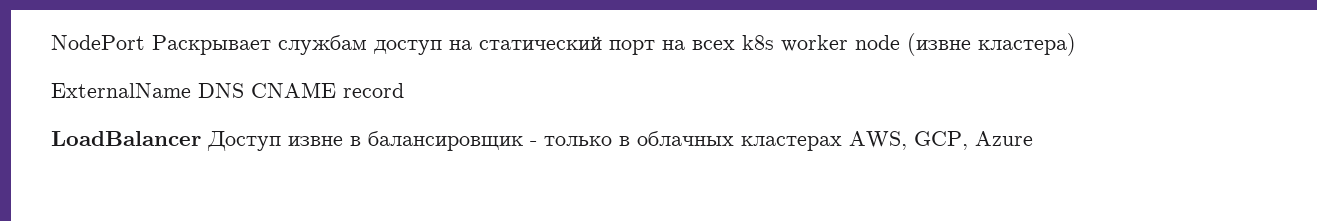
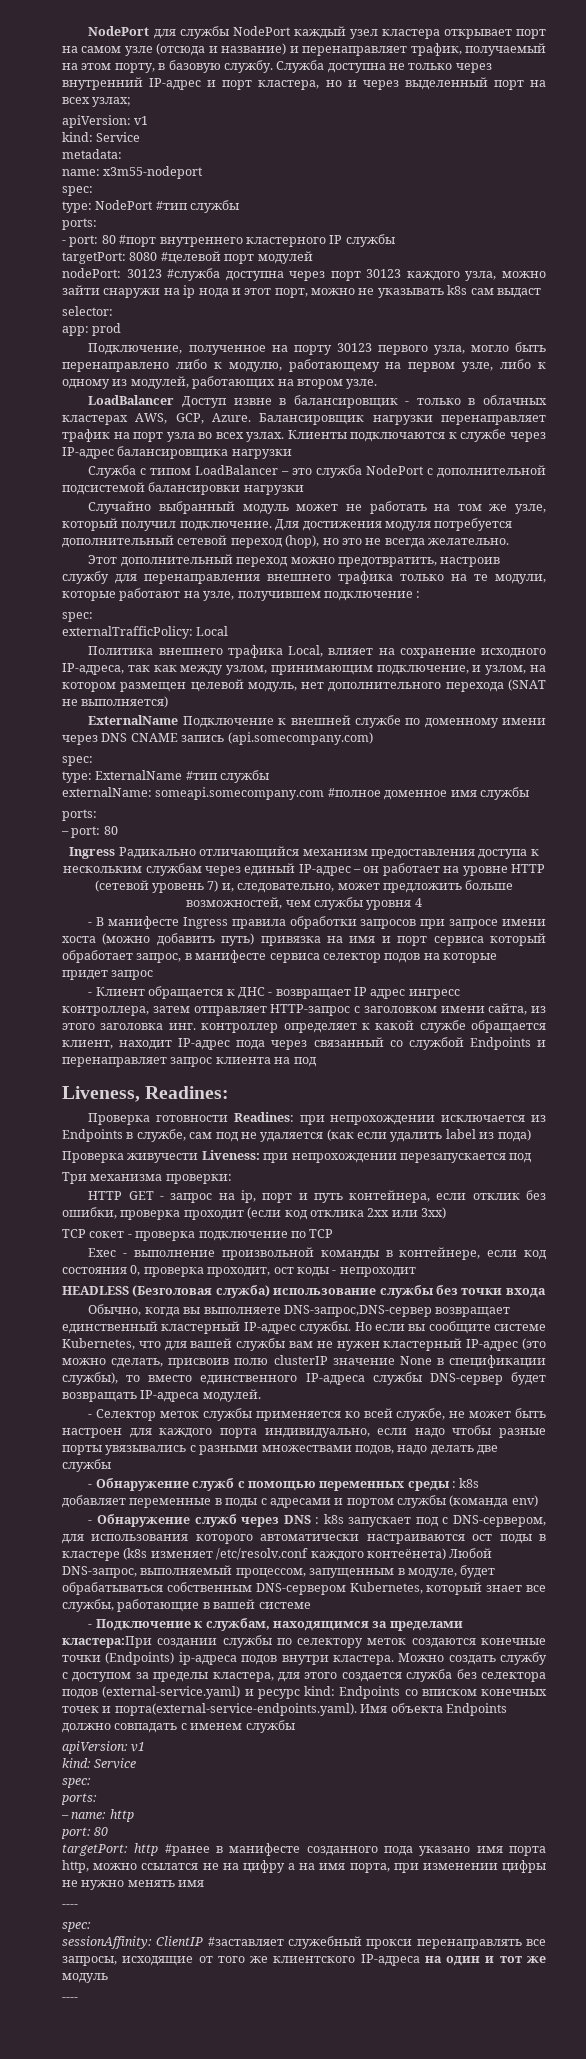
[51,33,1076,56] [51,82,404,98] NodePort Раскрывает службам доступ на статический порт на всех k8s worker node (извне кластера) // ExternalName DNS CNAME record -> [88,26,546,39] [62,43,546,56] [62,60,492,73] [62,77,547,90] [62,97,132,107] [62,115,149,128] [62,132,141,142] [62,149,122,159] [62,166,204,179] [62,186,93,196] [62,200,240,213] [62,218,97,230] [62,234,395,247] [62,251,313,264] [62,268,546,281] [62,285,541,298] [62,306,113,316] [62,323,122,336] [88,342,546,355] [62,359,547,372] [62,376,378,389] NodePort для службы NodePort каждый узел кластера открывает порт на самом узле (отсюда и название) и перенаправляет трафик, получаемый на этом порту, в базовую службу. Служба доступна не только через внутренний IP-адрес и порт кластера, но и через выделенный порт на всех узлах; // apiVersion: v1 // kind: Service // metadata: // name: x3m55-nodeport // spec: // type: NodePort #тип службы // ports: // - port: 80 #порт внутреннего кластерного IP службы // targetPort: 8080 #целевой порт модулей // nodePort: 30123 #служба доступна через порт 30123 каждого узла, можно зайти снаружи на ip нода и этот порт, можно не указывать k8s сам выдаст // selector: // app: prod // Подключение, полученное на порту 30123 первого узла, могло быть перенаправлено либо к модулю, работающему на первом узле, либо к одному из модулей, работающих на втором узле.
[975,131,1033,146] Azure -> [212,413,546,425] [62,429,546,442] [62,446,292,459] [88,465,546,478] [62,482,304,495] [88,501,547,514] [62,518,513,531] [62,535,509,548] [88,554,501,567] [62,571,546,584] [62,588,421,601] [62,612,93,622] [62,626,229,639] [88,645,547,658] [62,663,546,675] [62,679,546,692] [62,696,169,708] [88,715,546,728] [62,732,373,745] [62,756,93,766] [62,770,270,783] [62,787,529,800] [62,809,97,821] [61,826,118,838] [69,846,539,859] [63,863,545,876] [94,880,514,893] [186,897,422,910] [88,916,547,929] [62,933,546,946] [62,950,497,963] [62,970,154,980] [88,986,460,999] [62,1003,546,1016] [62,1020,546,1033] [62,1037,546,1050] [62,1057,317,1067] [62,1086,230,1102] [88,1112,546,1125] [62,1129,531,1142] [62,1150,533,1163] [62,1172,232,1184] [88,1190,547,1203] [62,1207,446,1220] [62,1229,334,1241] [88,1247,547,1260] [62,1265,416,1277] [62,1285,546,1298] [88,1304,511,1317] [62,1321,546,1334] [62,1338,547,1351] [62,1355,546,1368] [62,1372,546,1385] [62,1389,261,1402] [88,1408,546,1421] [62,1425,546,1438] [62,1445,498,1455] [62,1459,111,1472] [88,1478,480,1491] [62,1495,538,1508] [88,1514,546,1527] [62,1534,546,1544] [62,1548,493,1561] [62,1565,496,1578] [62,1582,546,1595] [62,1599,311,1612] [88,1618,463,1631] [62,1635,546,1648] [62,1652,547,1665] [62,1669,546,1682] [62,1686,547,1699] [62,1703,507,1716] [62,1720,295,1733] [62,1741,146,1754] [62,1758,137,1769] [62,1778,91,1788] [61,1793,97,1805] [61,1809,134,1822] [61,1827,109,1839] [62,1843,546,1856] [62,1860,546,1873] [62,1880,205,1890] [62,1904,78,1908] [62,1922,91,1932] [62,1936,546,1949] [62,1954,546,1966] [62,1973,108,1983] [62,1997,78,2001] Azure. Балансировщик нагрузки перенаправляет трафик на порт узла во всех узлах. Клиенты подключаются к службе через IP-адрес балансировщика нагрузки // Служба с типом LoadBalancer – это служба NodePort с дополнительной подсистемой балансировки нагрузки // Cлучайно выбранный модуль может не работать на том же узле, который получил подключение. Для достижения модуля потребуется дополнительный сетевой переход (hop), но это не всегда желательно. // Этот дополнительный переход можно предотвратить, настроив службу для перенаправления внешнего трафика только на те модули, которые работают на узле, получившем подключение : // spec: // externalTrafficPolicy: Local // Политика внешнего трафика Local, влияет на сохранение исходного IP-адреса, так как между узлом, принимающим подключение, и узлом, на котором размещен целевой модуль, нет дополнительного перехода (SNAT не выполняется) // ExternalName Подключение к внешней службе по доменному имени через DNS CNAME запись (api.somecompany.com) // spec: // type: ExternalName #тип службы // externalName: someapi.somecompany.com #полное доменное имя службы // ports: // – port: 80 // Ingress Радикально отличающийся механизм предоставления доступа к нескольким службам через единый IP-адрес – он работает на уровне HTTP (сетевой уровень 7) и, следовательно, может предложить больше возможностей, чем службы уровня 4 // - В манифесте Ingress правила обработки запросов при запросе имени хоста (можно добавить путь) привязка на имя и порт сервиса который обработает запрос, в манифесте сервиса селектор подов на которые придет запрос // - Клиент обращается к ДНС - возвращает IP адрес ингресс контроллера, затем отправляет HTTP-запрос с заголовком имени сайта, из этого заголовка инг. контроллер определяет к какой службе обращается клиент, находит IP-адрес пода через связанный со службой Endpoints и перенаправляет запрос клиента на под // Liveness, Readines: // Проверка готовности Readines: при непрохождении исключается из Endpoints в службе, сам под не удаляется (как если удалить label из пода) // Проверка живучести Liveness: при непрохождении перезапускается под // Три механизма проверки: // HTTP GET - запрос на ip, порт и путь контейнера, если отклик без ошибки, проверка проходит (если код отклика 2хх или 3хх) // TCP сокет - проверка подключение по TCP // Exec - выполнение произвольной команды в контейнере, если код состояния 0, проверка проходит, ост коды - непроходит // HEADLESS (Безголовая служба) использование службы без точки входа // Обычно, когда вы выполняете DNS-запрос,DNS-сервер возвращает единственный кластерный IP-адрес службы. Но если вы сообщите системе Kubernetes, что для вашей службы вам не нужен кластерный IP-адрес (это можно сделать, присвоив полю clusterIP значение None в спецификации службы), то вместо единственного IP-адреса службы DNS-сервер будет возвращать IP-адреса модулей. // - Селектор меток службы применяется ко всей службе, не может быть настроен для каждого порта индивидуально, если надо чтобы разные порты увязывались с разными множествами подов, надо делать две службы // - Обнаружение служб с помощью переменных среды : k8s добавляет переменные в поды с адресами и портом службы (команда env) // - Обнаружение служб через DNS : k8s запускает под с DNS-сервером, для использования которого автоматически настраиваются ост поды в кластере (k8s изменяет /etc/resolv.conf каждого контеёнета) Любой DNS-запрос, выполняемый процессом, запущенным в модуле, будет обрабатываться собственным DNS-сервером Kubernetes, который знает все службы, работающие в вашей системе // - Подключение к службам, находящимся за пределами кластера:При создании службы по селектору меток создаются конечные точки (Endpoints) ip-адреса подов внутри кластера. Можно создать службу с доступом за пределы кластера, для этого создается служба без селектора подов (external-service.yaml) и ресурс kind: Endpoints со вписком конечных точек и порта(external-service-endpoints.yaml). Имя объекта Endpoints должно совпадать с именем службы // apiVersion: v1 // kind: Service // spec: // ports: // – name: http // port: 80 // targetPort: http #ранее в манифесте созданного пода указано имя порта http, можно ссылатся не на цифру а на имя порта, при изменении цифры не нужно менять имя // ---- // spec: // sessionAffinity: ClientIP #заставляет служебный прокси перенаправлять все запросы, исходящие от того же клиентского IP-адреса на один и тот же модуль // ----

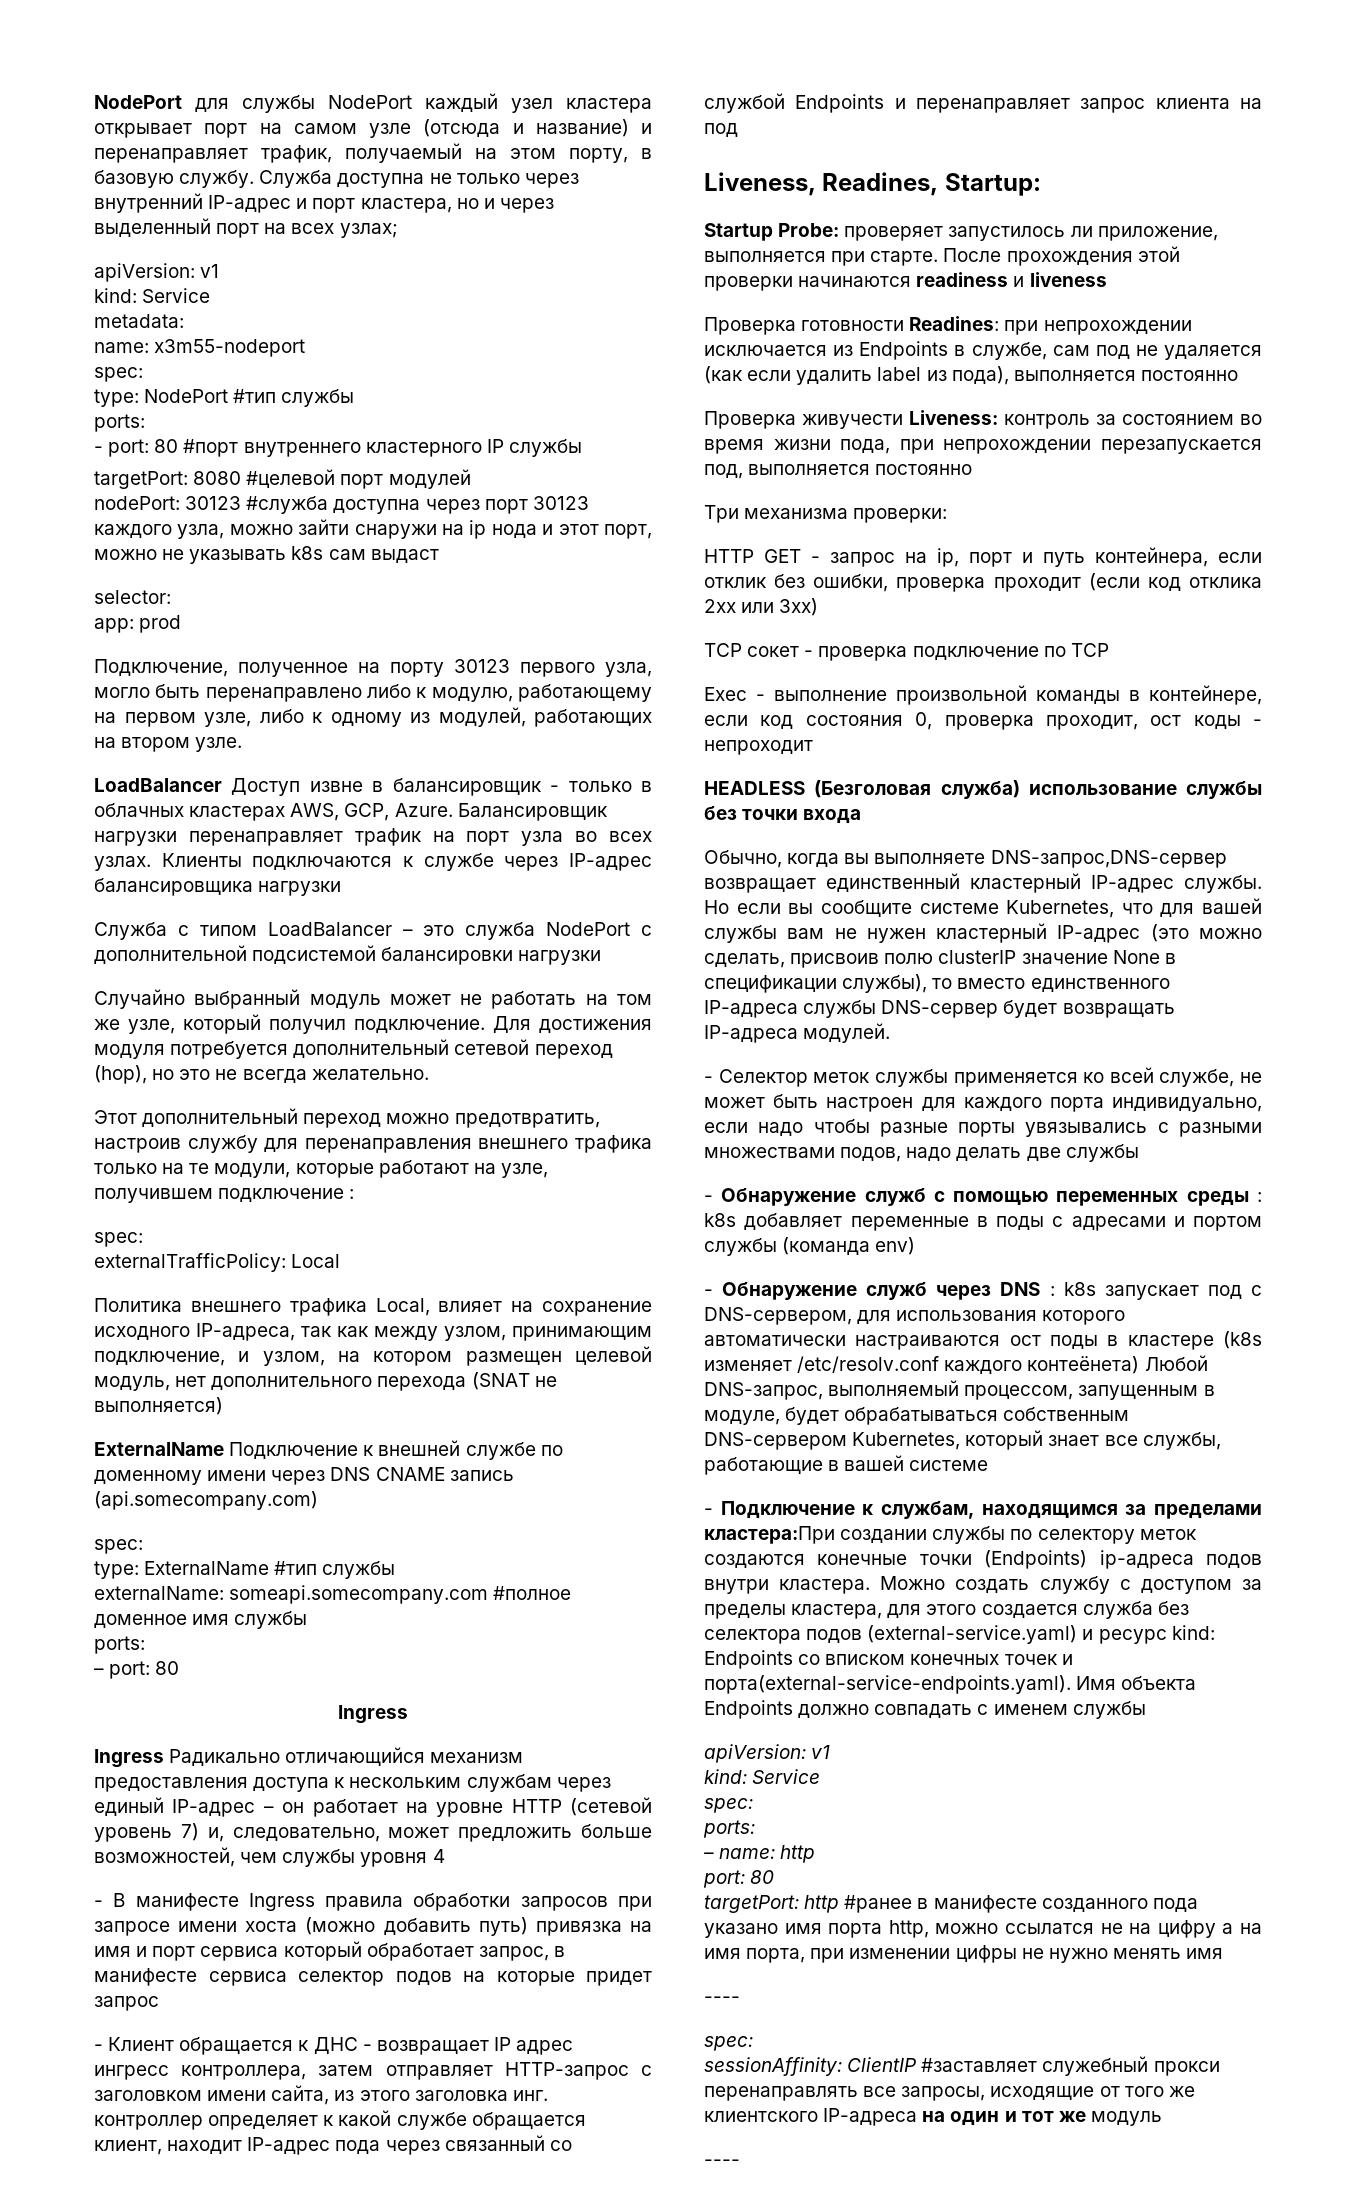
(116, 853) none -> [94,1749,164,1768] // Ingress
[145,1086,230,1099] Readines: -> [822,172,1041,196] [704,223,1218,241] [704,246,1180,266] [704,272,1107,291] Readines, Startup: // Startup Probe: проверяет запустилось ли приложение, выполняется при старте. После прохождения этой проверки начинаются readiness и liveness
[497,1129,531,1142] пода) -> [951,366,1238,385] пода), выполняется постоянно
[263,1153,533,1163] при непрохождении перезапускается под -> [1004,414,1262,429] [704,439,1262,454] [704,464,973,479] контроль за состоянием во время жизни пода, при непрохождении перезапускается под, выполняется постоянно

